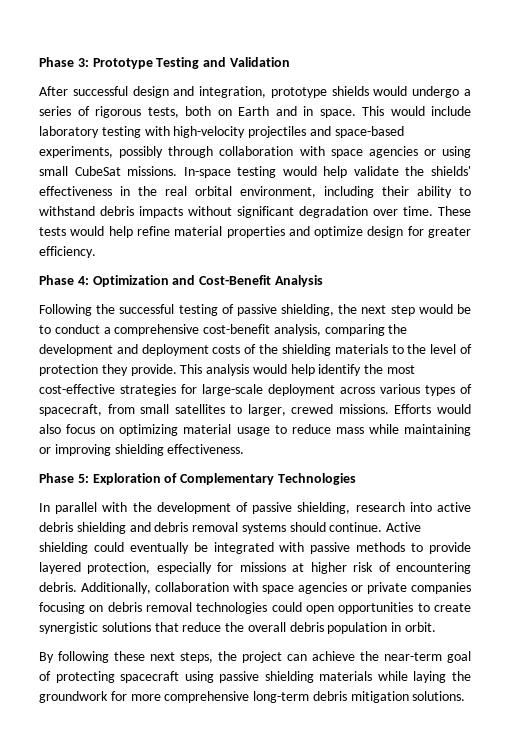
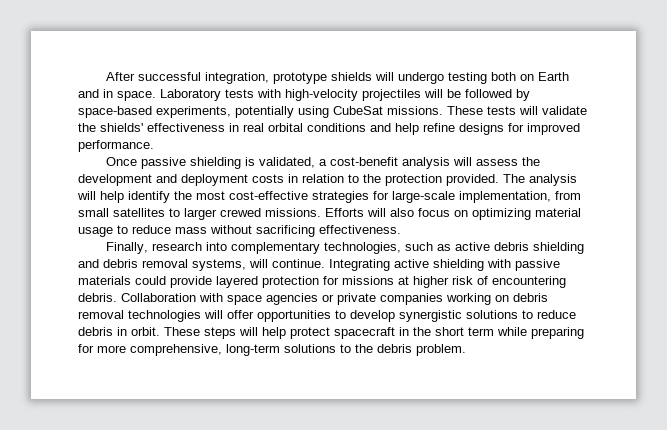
[39,57,290,69] [39,86,471,98] [39,106,179,118] Phase 3: Prototype Testing and Validation // After successful design and integration, prototype shields would undergo a series of rigorous tests, -> [106,72,488,84] After successful integration, prototype shields will undergo testing
[362,106,471,116] [39,126,404,138] [39,146,471,158] [39,166,348,178] This would include laboratory testing with high-velocity projectiles and space-based experiments, possibly through collaboration with space agencies or using small CubeSat missions. In-space testing would help -> [160,89,530,101] [78,106,538,118] Laboratory tests with high-velocity projectiles will be followed by space-based experiments, potentially using CubeSat missions. These tests will
[138,186,157,196] the -> (239, 127) none
[240,186,471,198] [39,206,471,218] [39,226,472,238] [39,246,96,258] [39,275,323,287] [39,304,472,316] [39,324,385,336] environment, including their ability to withstand debris impacts without significant degradation over time. These tests would help refine material properties and optimize design for greater efficiency. // Phase 4: Optimization and Cost-Benefit Analysis // Following the successful testing of passive shielding, the next step would be to conduct a comprehensive cost-benefit analysis, comparing -> [307,123,580,135] [78,140,154,152] [106,157,519,169] conditions and help refine designs for improved performance. // Once passive shielding is validated, a cost-benefit analysis will assess
[244,344,472,356] [39,364,287,376] of the shielding materials to the level of protection they provide. This analysis would -> [288,174,577,186] [77,191,96,200] in relation to the protection provided. The analysis will
[268,384,472,396] [39,404,102,416] deployment across various types of spacecraft, -> [459,191,551,203] implementation,
[247,404,286,416] larger, -> [184,208,217,220] larger
[437,404,471,414] would -> [367,208,386,217] will
[368,424,472,436] [39,444,245,456] [39,473,356,485] [39,502,432,514] while maintaining or improving shielding effectiveness. // Phase 5: Exploration of Complementary Technologies // In parallel with the development of passive shielding, research into -> [210,225,401,237] [106,242,452,254] without sacrificing effectiveness. // Finally, research into complementary technologies, such as
[241,522,422,534] [39,542,472,554] [39,562,212,574] systems should continue. Active shielding could eventually be integrated with passive methods to provide layered protection, especially -> [192,259,560,271] [78,276,319,288] systems, will continue. Integrating active shielding with passive materials could provide layered protection
[81,582,229,594] Additionally, collaboration -> [121,293,196,302] Collaboration
[39,602,85,614] focusing -> [446,293,491,305] working
[271,602,335,614] could open -> [204,310,254,319] will offer
[434,603,471,612] create -> [350,310,395,322] develop
[154,622,437,634] [39,651,471,663] [39,671,471,683] [39,691,466,703] that reduce the overall debris population in orbit. // By following these next steps, the project can achieve the near-term goal of protecting spacecraft using passive shielding materials while laying the groundwork for more comprehensive long-term debris mitigation solutions. -> [522,310,576,319] [78,327,584,339] [78,344,466,356] to reduce debris in orbit. These steps will help protect spacecraft in the short term while preparing for more comprehensive, long-term solutions to the debris problem.

